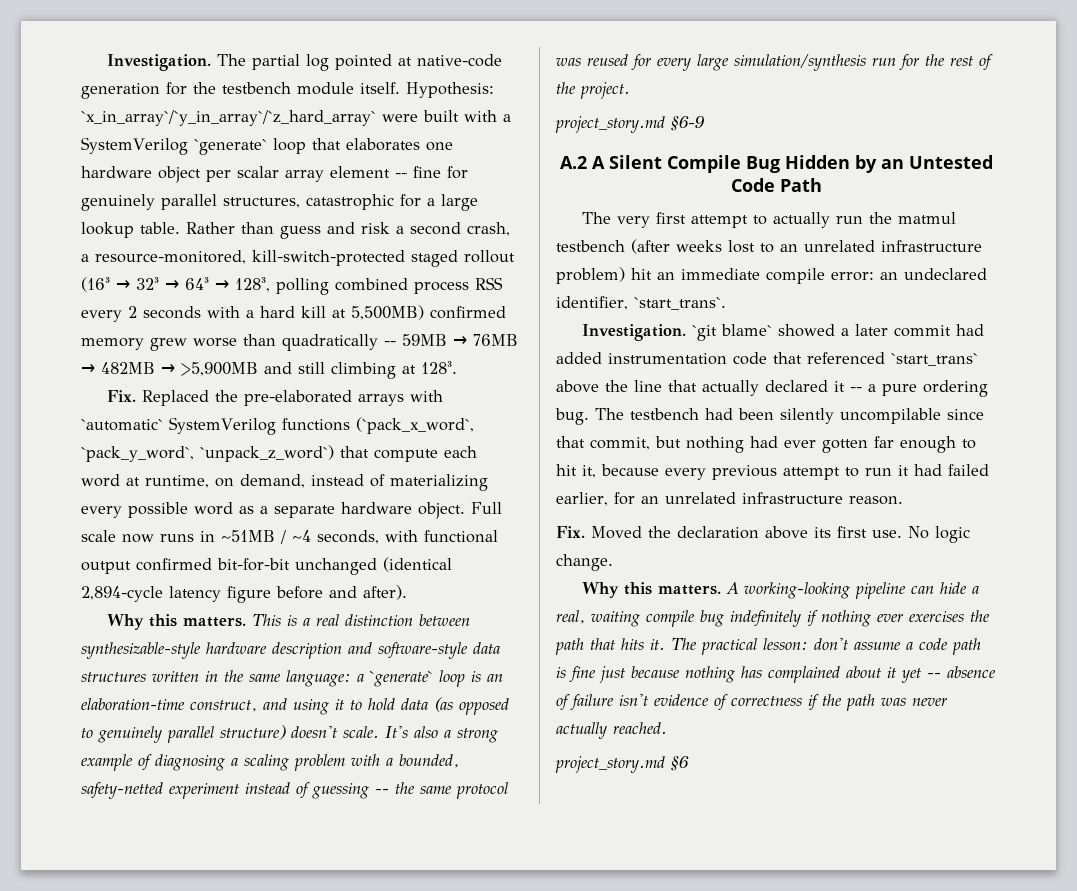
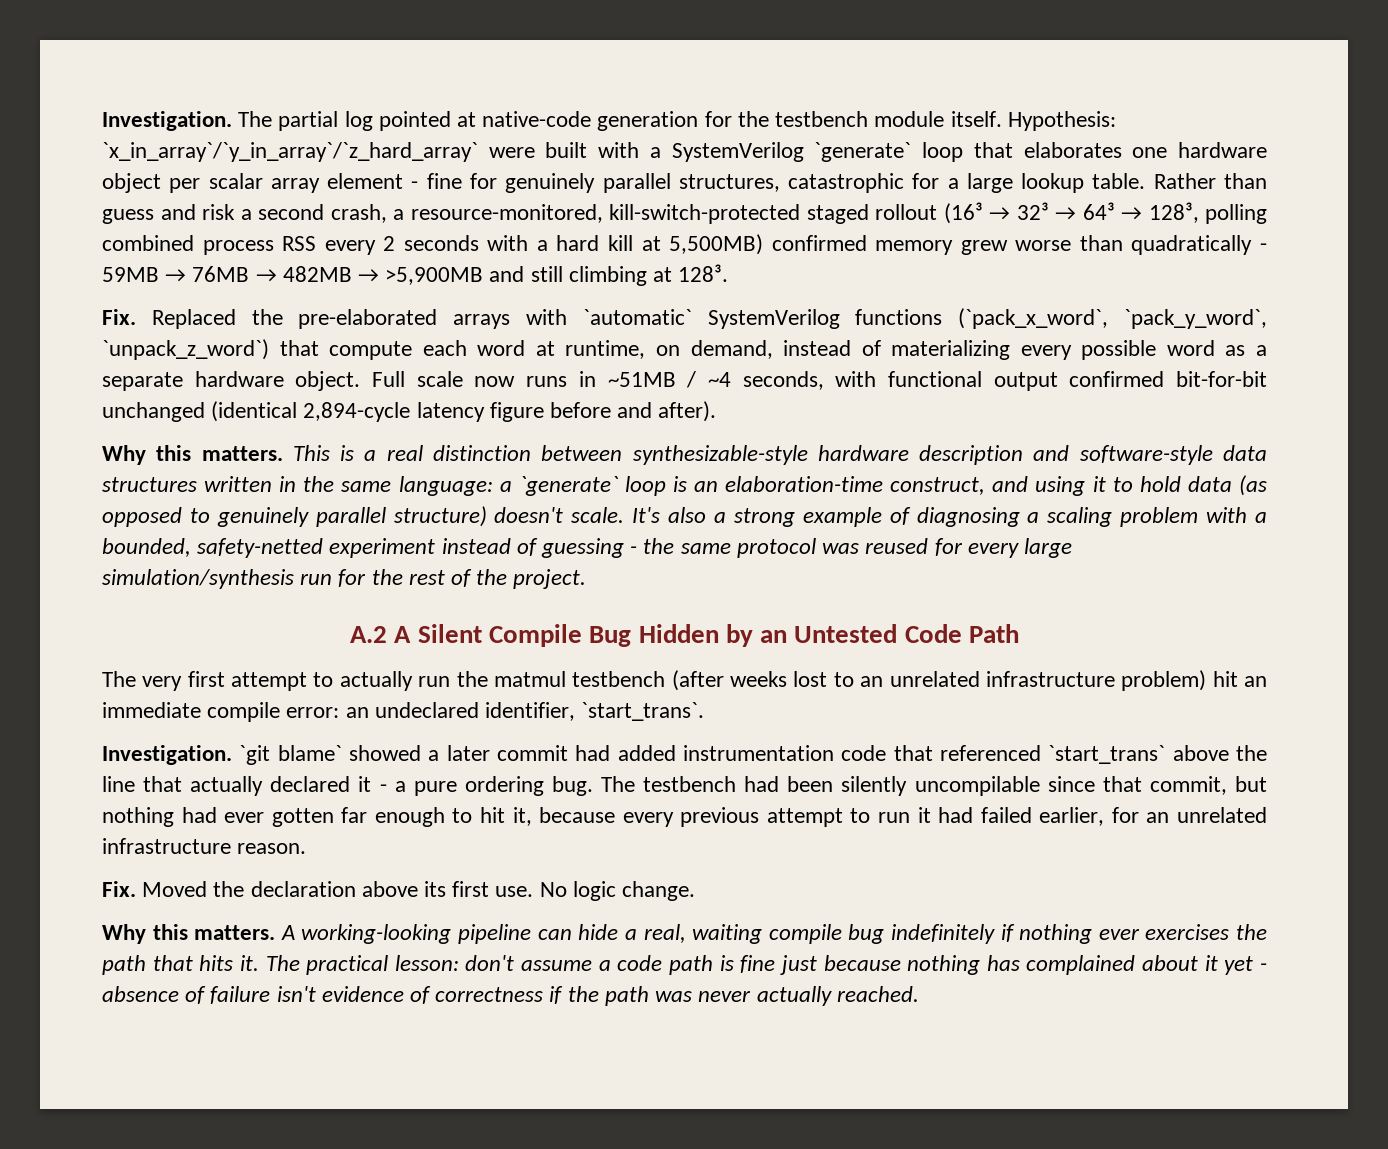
[395,173,407,178] -- -> [411,181,419,189] -
[384,341,396,346] -- -> [1260,243,1267,251] -
[375,789,389,794] -- -> [630,546,638,554] -
[555,116,704,133] // project_story.md §6-9 -> (587, 579) none
[850,387,862,392] -- -> [379,784,387,792] -
[927,673,941,678] -- -> [1260,963,1268,971] -
[555,756,689,773] // project_story.md §6 -> (919, 994) none

